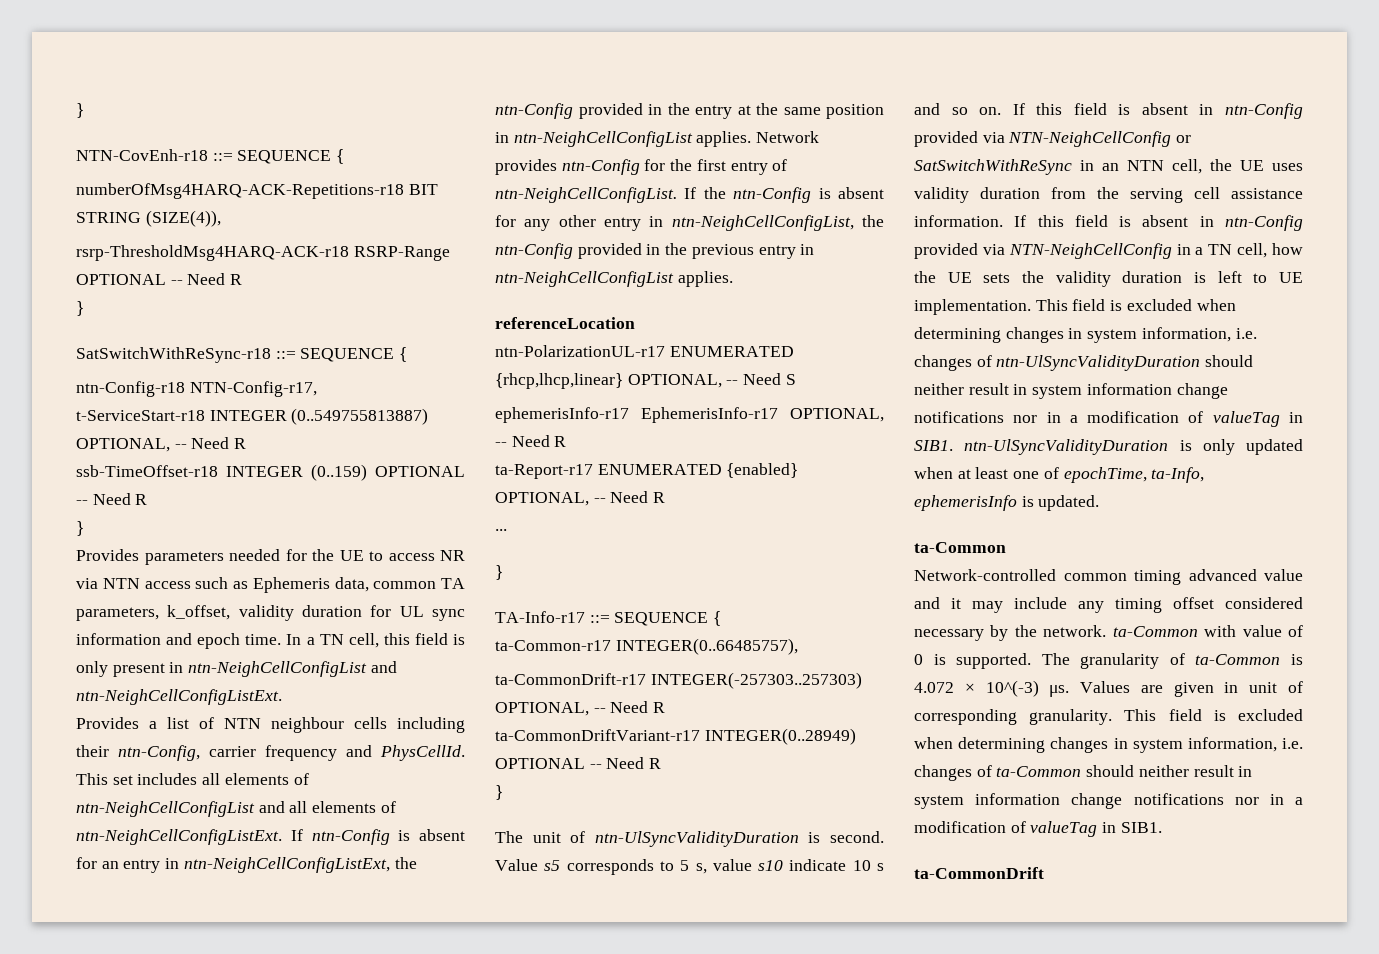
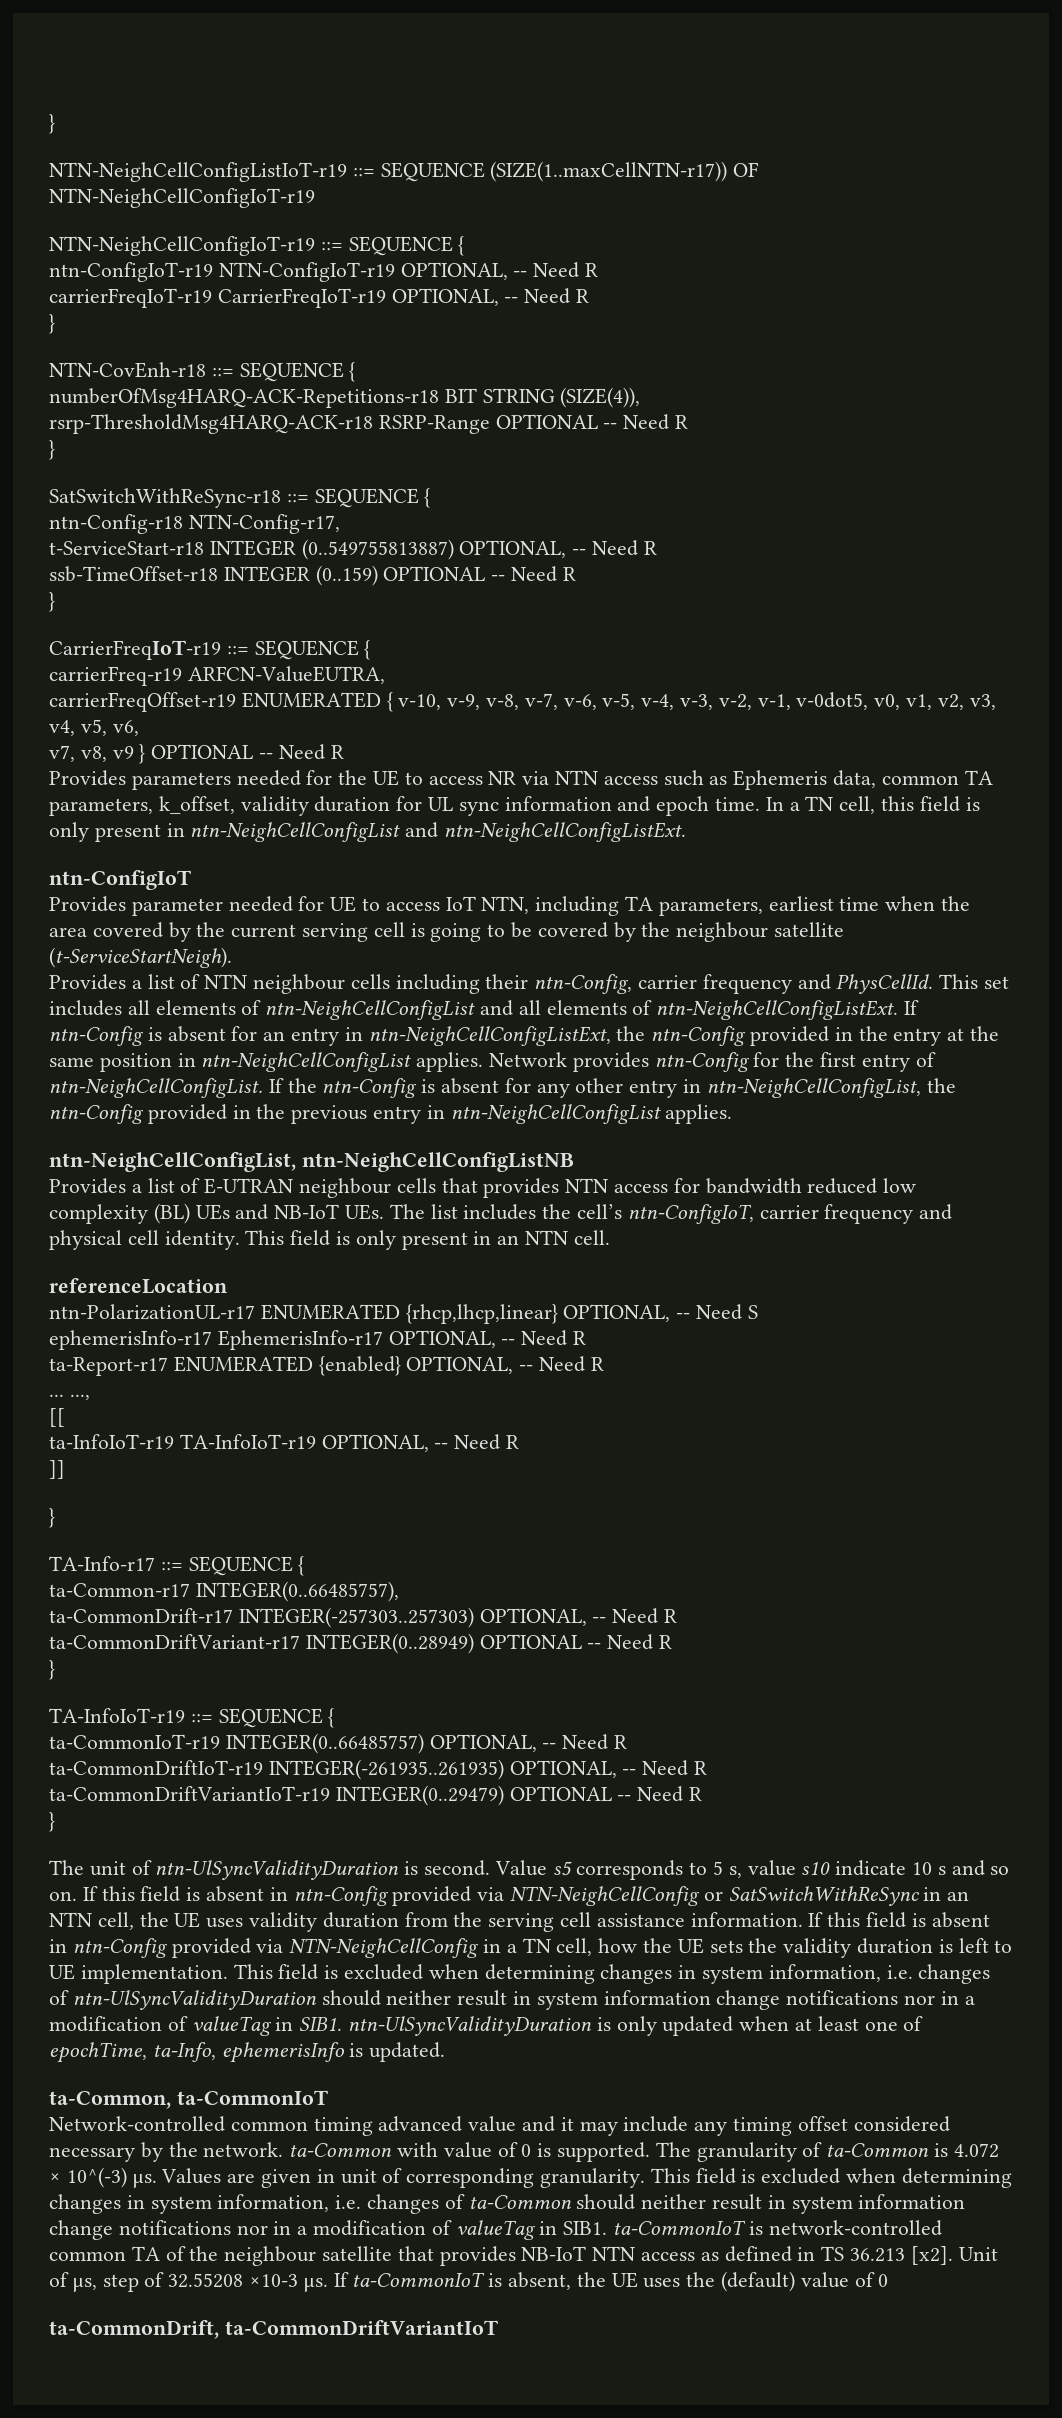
[76,103,84,118] } -> [49,114,55,134] [49,161,760,182] [49,188,315,208] [49,236,465,256] [49,262,599,282] [49,288,590,308] [49,314,55,334] } // NTN-NeighCellConfigListIoT-r19 ::= SEQUENCE (SIZE(1..maxCellNTN-r17)) OF NTN-NeighCellConfigIoT-r19 // NTN-NeighCellConfigIoT-r19 ::= SEQUENCE { // ntn-ConfigIoT-r19 NTN-ConfigIoT-r19 OPTIONAL, -- Need R // carrierFreqIoT-r19 CarrierFreqIoT-r19 OPTIONAL, -- Need R // }
(84, 528) none -> [49,640,371,660] [49,666,385,686] [49,692,996,712] [49,719,139,736] [49,744,344,764] // CarrierFreqIoT-r19 ::= SEQUENCE { // carrierFreq-r19 ARFCN-ValueEUTRA, // carrierFreqOffset-r19 ENUMERATED { v-10, v-9, v-8, v-7, v-6, v-5, v-4, v-3, v-2, v-1, v-0dot5, v0, v1, v2, v3, v4, v5, v6, // v7, v8, v9 } OPTIONAL -- Need R
(282, 697) none -> [49,870,191,890] [49,896,971,916] [49,922,845,942] [49,947,232,968] // ntn-ConfigIoT // Provides parameter needed for UE to access IoT NTN, including TA parameters, earliest time when the area covered by the current serving cell is going to be covered by the neighbour satellite (t-ServiceStartNeigh).
(733, 279) none -> [49,1152,574,1172] [49,1178,917,1198] [49,1203,953,1224] [49,1230,610,1250] // ntn-NeighCellConfigList, ntn-NeighCellConfigListNB // Provides a list of E-UTRAN neighbour cells that provides NTN access for bandwidth reduced low complexity (BL) UEs and NB-IoT UEs. The list includes the cell’s ntn-ConfigIoT, carrier frequency and physical cell identity. This field is only present in an NTN cell.
(507, 530) none -> [69,1394,90,1400] [49,1408,65,1427] [49,1434,520,1452] [49,1460,65,1479] ..., // [[ // ta-InfoIoT-r19 TA-InfoIoT-r19 OPTIONAL, -- Need R // ]]
(503, 792) none -> [49,1708,335,1728] [49,1733,628,1754] [49,1759,708,1780] [49,1785,703,1806] [49,1812,55,1832] // TA-InfoIoT-r19 ::= SEQUENCE { // ta-CommonIoT-r19 INTEGER(0..66485757) OPTIONAL, -- Need R // ta-CommonDriftIoT-r19 INTEGER(-261935..261935) OPTIONAL, -- Need R // ta-CommonDriftVariantIoT-r19 INTEGER(0..29479) OPTIONAL -- Need R // }
[914,542,1006,553] ta-Common -> [49,2090,328,2109] ta-Common, ta-CommonIoT
[914,867,1044,879] // ta-CommonDrift -> [613,2220,942,2236] [49,2246,998,2266] [49,2271,889,2292] [49,2320,498,2339] ta-CommonIoT is network-controlled common TA of the neighbour satellite that provides NB-IoT NTN access as defined in TS 36.213 [x2]. Unit of μs, step of 32.55208 ×10-3 μs. If ta-CommonIoT is absent, the UE uses the (default) value of 0 // ta-CommonDrift, ta-CommonDriftVariantIoT

